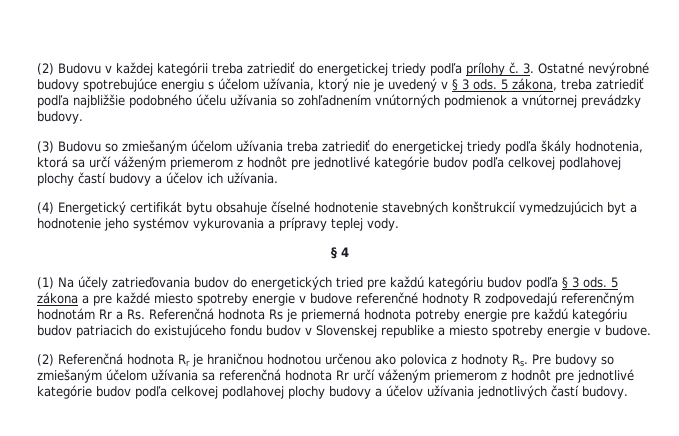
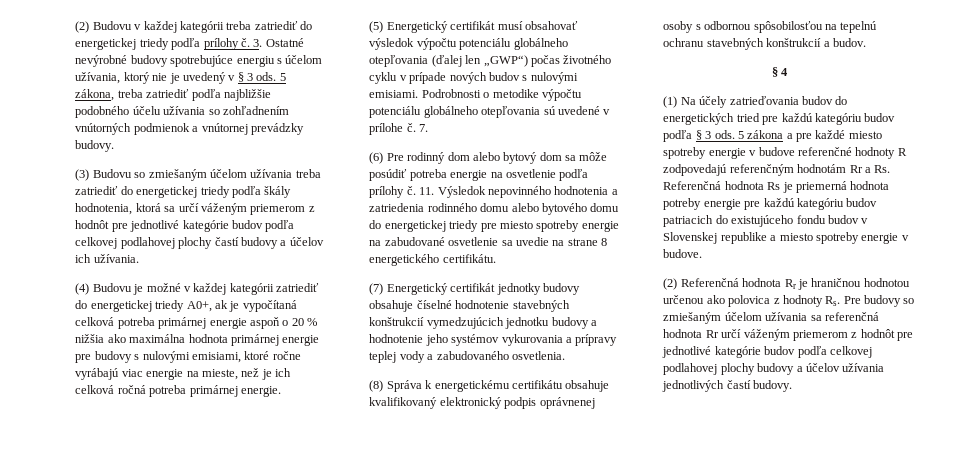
[57,201,212,215] Energetický certifikát bytu -> [92,283,320,295] [75,300,297,312] [75,317,318,329] [75,334,320,346] [75,351,301,363] [75,368,292,380] [75,385,281,397] [369,21,578,33] [369,38,568,50] [369,55,612,67] [369,72,578,84] [369,89,582,101] [369,106,611,118] [369,123,429,135] [369,152,608,164] [369,169,589,181] [369,186,618,198] [369,203,620,215] [369,220,619,232] [369,237,608,246] [369,254,496,266] [369,283,580,295] Budovu je možné v každej kategórii zatriediť do energetickej triedy A0+, ak je vypočítaná celková potreba primárnej energie aspoň o 20 % nižšia ako maximálna hodnota primárnej energie pre budovy s nulovými emisiami, ktoré ročne vyrábajú viac energie na mieste, než je ich celková ročná potreba primárnej energie. // (5) Energetický certifikát musí obsahovať výsledok výpočtu potenciálu globálneho otepľovania (ďalej len „GWP“) počas životného cyklu v prípade nových budov s nulovými emisiami. Podrobnosti o metodike výpočtu potenciálu globálneho otepľovania sú uvedené v prílohe č. 7. // (6) Pre rodinný dom alebo bytový dom sa môže posúdiť potreba energie na osvetlenie podľa prílohy č. 11. Výsledok nepovinného hodnotenia a zatriedenia rodinného domu alebo bytového domu do energetickej triedy pre miesto spotreby energie na zabudované osvetlenie sa uvedie na strane 8 energetického certifikátu. // (7) Energetický certifikát jednotky budovy
[606,202,626,215] byt -> [505,317,589,329] jednotku budovy
[366,218,399,231] vody. -> [399,351,565,363] [369,380,610,392] [369,397,595,409] [663,21,878,33] [663,38,866,50] vody a zabudovaného osvetlenia. // (8) Správa k energetickému certifikátu obsahuje kvalifikovaný elektronický podpis oprávnenej osoby s odbornou spôsobilosťou na tepelnú ochranu stavebných konštrukcií a budov.

